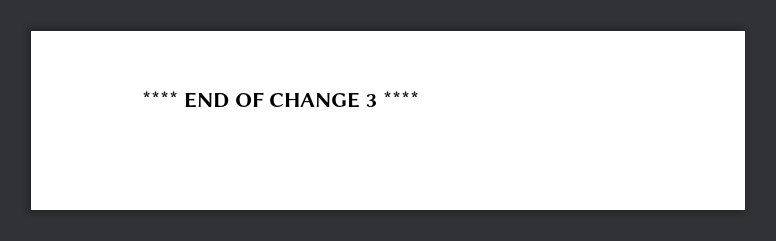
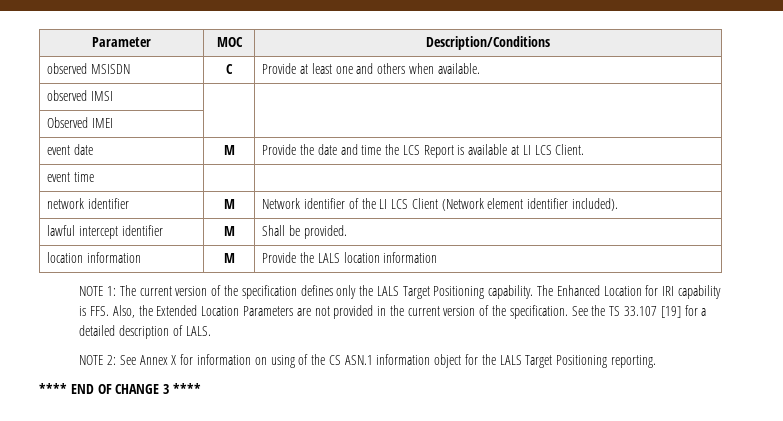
(142, 99) none -> [92,37,151,47] [216,37,243,47] [426,36,550,50] [47,63,131,74] [226,64,233,74] [262,63,480,74] [47,90,114,101] [47,117,114,128] [47,144,94,155] [223,145,235,155] [262,144,585,158] [47,172,95,182] [47,198,130,209] [223,199,235,209] [262,198,619,211] [47,225,163,239] [223,226,235,236] [262,225,347,239] [47,252,142,263] [223,253,235,263] [262,252,438,263] [79,285,721,299] [79,305,707,319] [79,325,211,339] [79,354,656,368] Parameter | MOC | Description/Conditions // observed MSISDN | C | Provide at least one and others when available. // observed IMSI | | // Observed IMEI | | // event date | M | Provide the date and time the LCS Report is available at LI LCS Client. // event time | | // network identifier | M | Network identifier of the LI LCS Client (Network element identifier included). // lawful intercept identifier | M | Shall be provided. // location information | M | Provide the LALS location information // NOTE 1: The current version of the specification defines only the LALS Target Positioning capability. The Enhanced Location for IRI capability is FFS. Also, the Extended Location Parameters are not provided in the current version of the specification. See the TS 33.107 [19] for a detailed description of LALS. // NOTE 2: See Annex X for information on using of the CS ASN.1 information object for the LALS Target Positioning reporting. //

